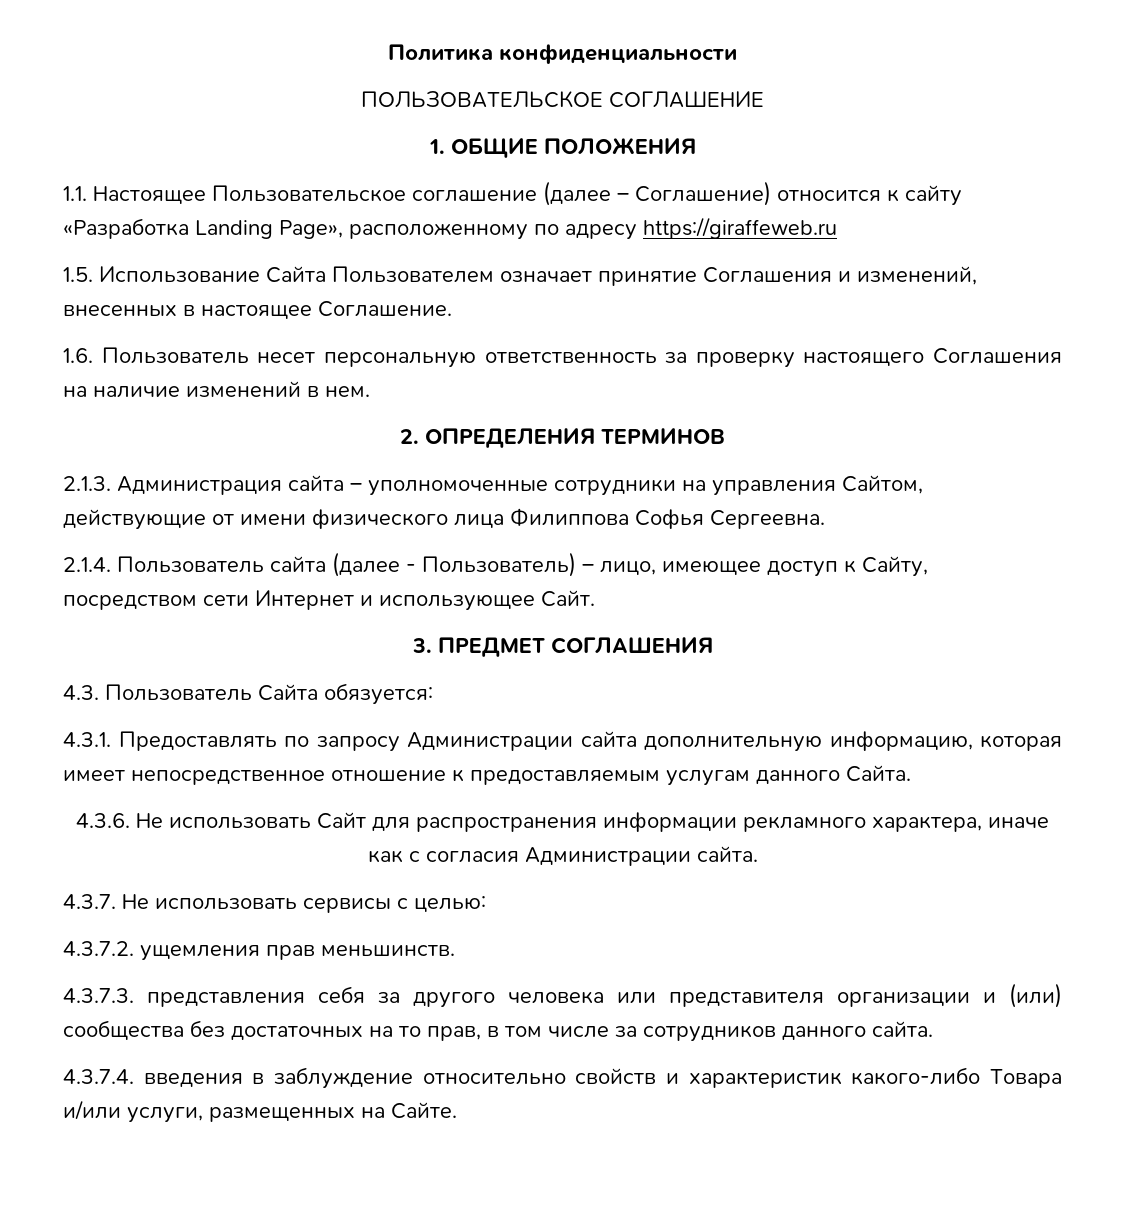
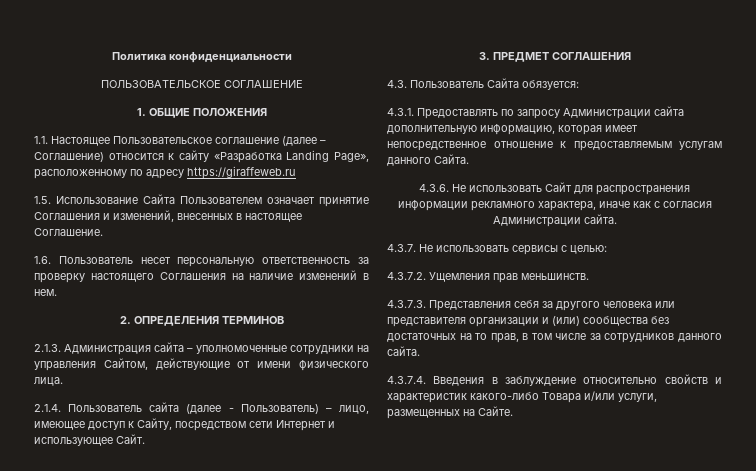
[453,508,825,529] лица Филиппова Софья Сергеевна. -> [34,377,63,386] лица.
[140,945,260,961] ущемления -> [429,272,490,282] Ущемления
[147,992,305,1007] представления -> [429,300,511,311] Представления
[143,1073,243,1088] введения -> [433,376,485,386] Введения

